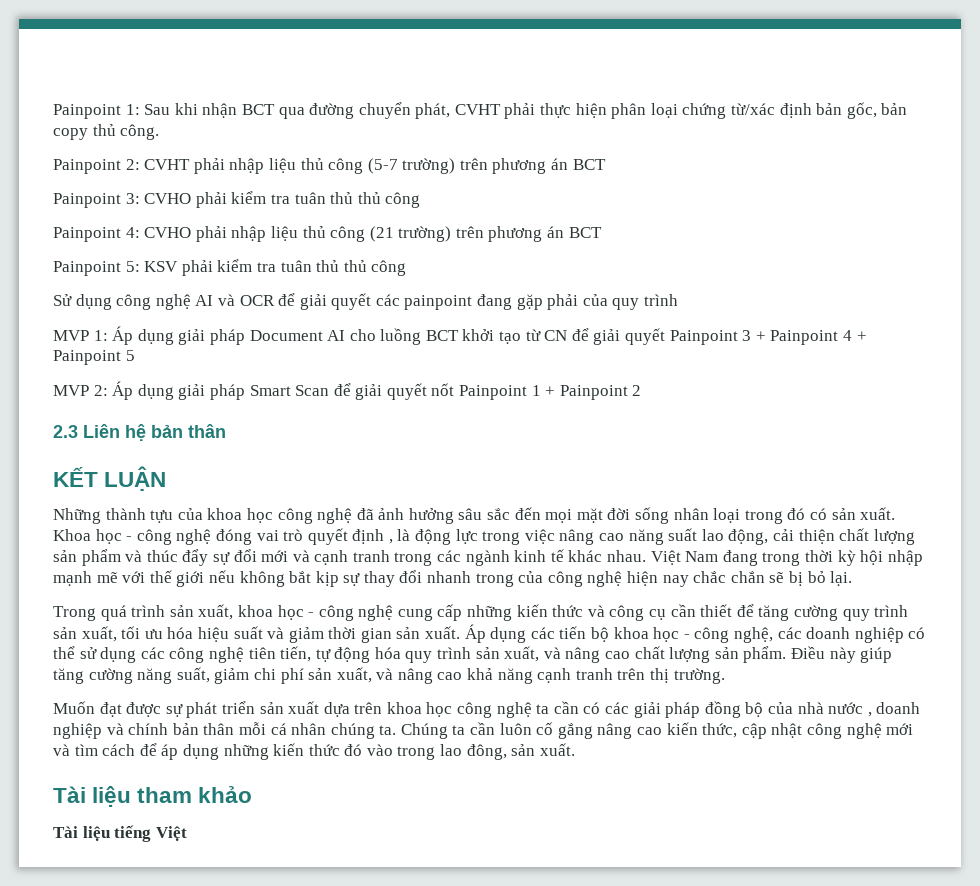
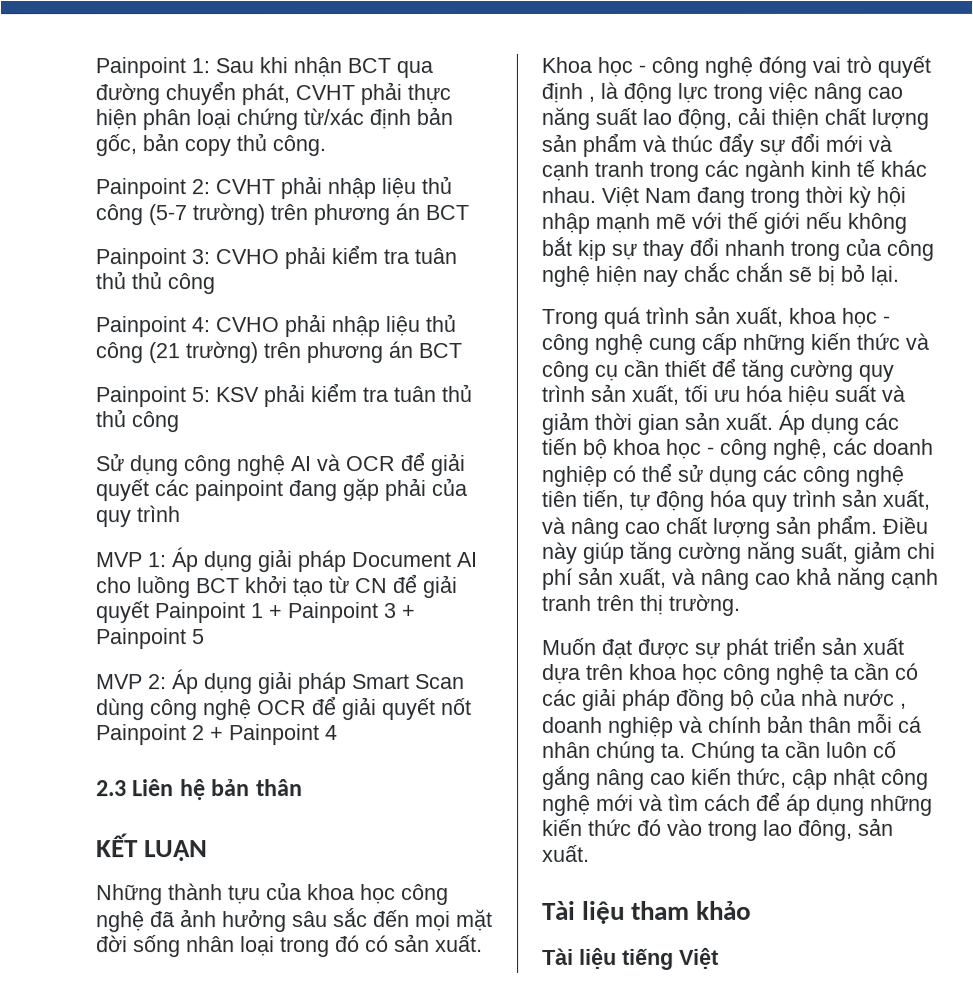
[742,330,852,345] 3 + Painpoint 4 -> [251,602,397,624] 1 + Painpoint 3
(330, 390) none -> [96,698,307,721] dùng công nghệ OCR
[531,385,642,400] 1 + Painpoint 2 -> [192,724,338,746] 2 + Painpoint 4

